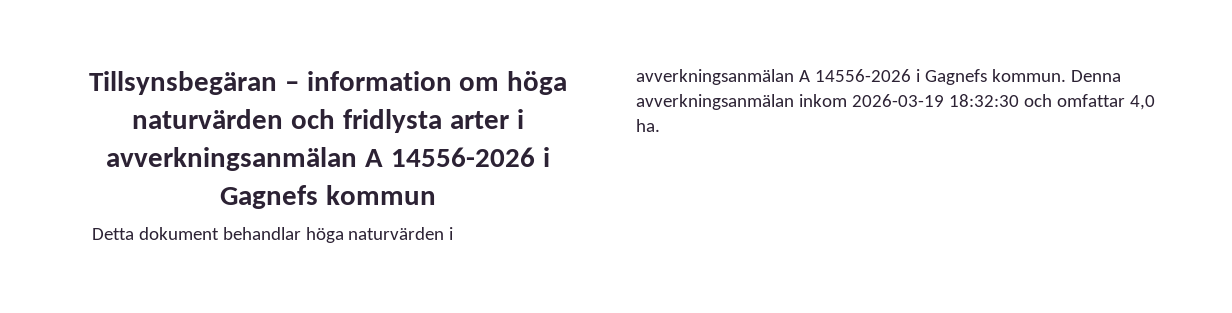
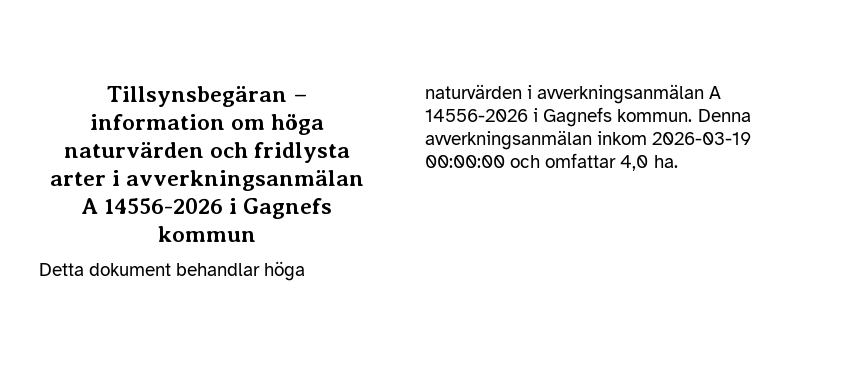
[948,94,1019,107] 18:32:30 -> [425,155,505,168] 00:00:00

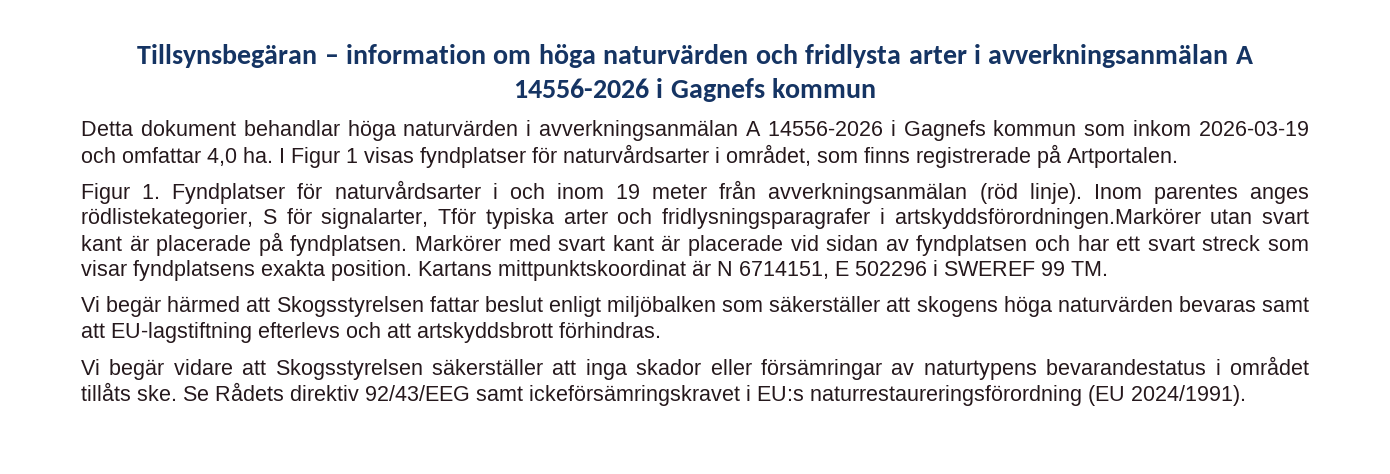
[617,109,751,122] [425,130,592,150] kommun. Denna avverkningsanmälan -> [993,120,1126,136] kommun som
[425,155,505,168] 00:00:00 -> (1310, 128) none
(678, 161) none -> [279,144,1178,168] [81,180,1309,204] [81,208,1309,229] [81,232,1309,256] [81,260,1108,281] [81,296,1309,317] [81,322,661,343] [81,356,1309,380] [81,382,1246,406] I Figur 1 visas fyndplatser för naturvårdsarter i området, som finns registrerade på Artportalen. // Figur 1. Fyndplatser för naturvårdsarter i och inom 19 meter från avverkningsanmälan (röd linje). Inom parentes anges rödlistekategorier, S för signalarter, Tför typiska arter och fridlysningsparagrafer i artskyddsförordningen.Markörer utan svart kant är placerade på fyndplatsen. Markörer med svart kant är placerade vid sidan av fyndplatsen och har ett svart streck som visar fyndplatsens exakta position. Kartans mittpunktskoordinat är N 6714151, E 502296 i SWEREF 99 TM. // Vi begär härmed att Skogsstyrelsen fattar beslut enligt miljöbalken som säkerställer att skogens höga naturvärden bevaras samt att EU-lagstiftning efterlevs och att artskyddsbrott förhindras. // Vi begär vidare att Skogsstyrelsen säkerställer att inga skador eller försämringar av naturtypens bevarandestatus i området tillåts ske. Se Rådets direktiv 92/43/EEG samt ickeförsämringskravet i EU:s naturrestaureringsförordning (EU 2024/1991).

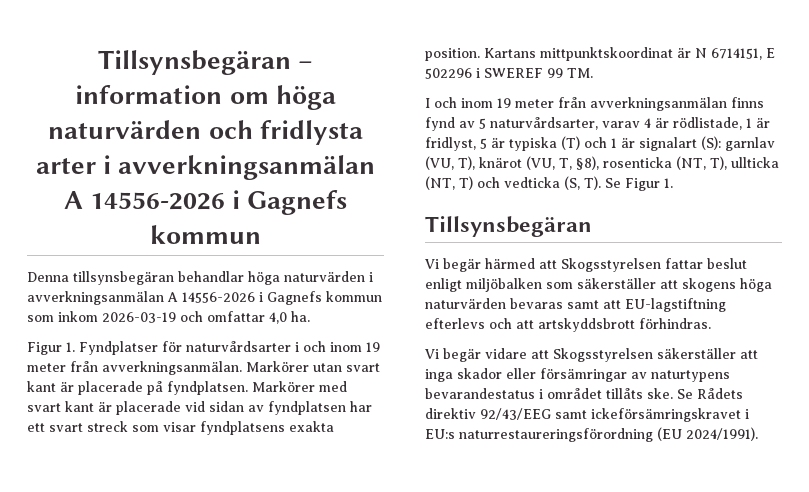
[81,120,236,136] Detta dokument -> [27,271,174,285] Denna tillsynsbegäran
[279,144,1178,168] I Figur 1 visas fyndplatser för naturvårdsarter i området, som finns registrerade på Artportalen. -> (310, 316) none
[768,183,1309,204] [81,208,1201,229] avverkningsanmälan (röd linje). Inom parentes anges rödlistekategorier, S för signalarter, Tför typiska arter och fridlysningsparagrafer i artskyddsförordningen.Markörer -> [102,361,309,375] avverkningsanmälan. Markörer
[1035,235,1071,251] och -> (346, 408) none
(1108, 268) none -> [425,97,764,111] [425,117,770,131] [425,136,775,151] [425,156,779,170] [425,176,673,191] [425,216,592,237] // I och inom 19 meter från avverkningsanmälan finns fynd av 5 naturvårdsarter, varav 4 är rödlistade, 1 är fridlyst, 5 är typiska (T) och 1 är signalart (S): garnlav (VU, T), knärot (VU, T, §8), rosenticka (NT, T), ullticka (NT, T) och vedticka (S, T). Se Figur 1. // Tillsynsbegäran

